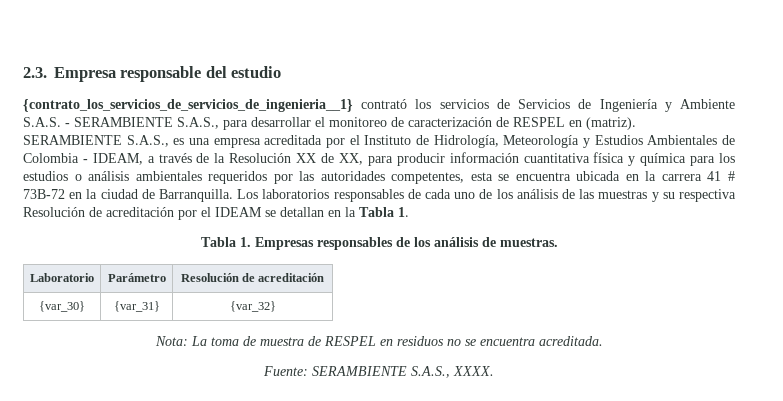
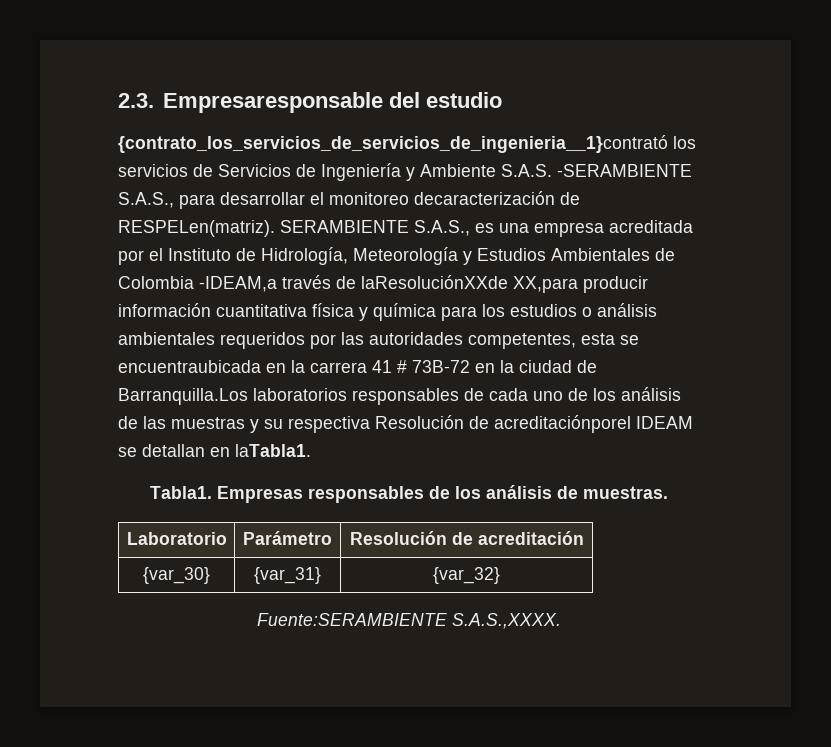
[54,66,202,82] Empresa responsable -> [162,92,383,113] Empresaresponsable
[23,99,408,112] {contrato_los_servicios_de_servicios_de_ingenieria__1} contrató -> [118,135,668,153] {contrato_los_servicios_de_servicios_de_ingenieria__1}contrató
[65,117,173,127] - SERAMBIENTE -> [557,164,692,177] -SERAMBIENTE
[391,117,636,130] de caracterización de RESPEL en (matriz). -> [414,191,580,205] [118,220,275,237] decaracterización de RESPELen(matriz).
[82,153,393,166] - IDEAM, a través de la Resolución XX de XX, para -> [199,275,578,293] -IDEAM,a través de laResoluciónXXde XX,para
[515,171,621,181] encuentra ubicada -> [118,360,261,373] encuentraubicada
[159,189,259,202] Barranquilla. Los -> [118,388,248,405] Barranquilla.Los
[106,207,211,220] acreditación por el -> [494,415,631,433] acreditaciónporel
[345,207,409,217] [200,237,251,247] la Tabla 1. // Tabla 1. -> [235,444,311,457] [150,486,212,499] laTabla1. // Tabla1.
[154,336,603,346] [263,366,494,378] Nota: La toma de muestra de RESPEL en residuos no se encuentra acreditada. // Fuente: SERAMBIENTE S.A.S., XXXX. -> [257,613,561,629] Fuente:SERAMBIENTE S.A.S.,XXXX.

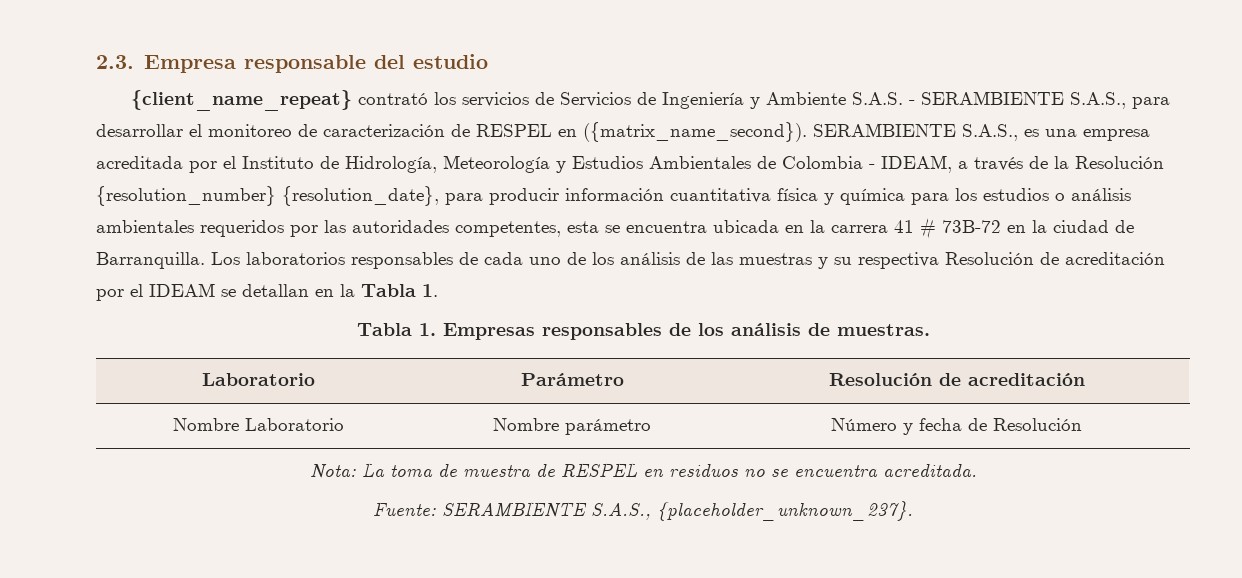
[162,92,383,113] Empresaresponsable -> [143,55,366,73] Empresa responsable
[118,135,668,153] {contrato_los_servicios_de_servicios_de_ingenieria__1}contrató -> [131,90,429,111] {client_name_repeat} contrató
[557,164,692,177] -SERAMBIENTE -> [909,91,1065,105] - SERAMBIENTE
[414,191,580,205] [118,220,275,237] decaracterización de RESPELen(matriz). -> [298,122,807,142] de caracterización de RESPEL en ({matrix_name_second}).
[199,275,578,293] -IDEAM,a través de laResoluciónXXde XX,para -> [869,155,1164,173] [96,186,483,206] - IDEAM, a través de la Resolución {resolution_number} {resolution_date}, para
[118,360,261,373] encuentraubicada -> [626,220,779,233] encuentra ubicada
[118,388,248,405] Barranquilla.Los -> [96,252,240,269] Barranquilla. Los
[494,415,631,433] acreditaciónporel -> [1065,252,1165,265] [96,284,143,301] acreditación por el
[235,444,311,457] [150,486,212,499] laTabla1. // Tabla1. -> [340,284,438,297] [356,323,436,336] la Tabla 1. // Tabla 1.
[143,567,210,584] [254,567,321,584] [433,567,500,584] [257,613,561,629] {var_30} | {var_31} | {var_32} // Fuente:SERAMBIENTE S.A.S.,XXXX. -> [173,418,344,431] [493,418,651,435] [831,418,1082,435] [309,463,977,479] [373,501,913,521] Nombre Laboratorio | Nombre parámetro | Número y fecha de Resolución // Nota: La toma de muestra de RESPEL en residuos no se encuentra acreditada. // Fuente: SERAMBIENTE S.A.S., {placeholder_unknown_237}.

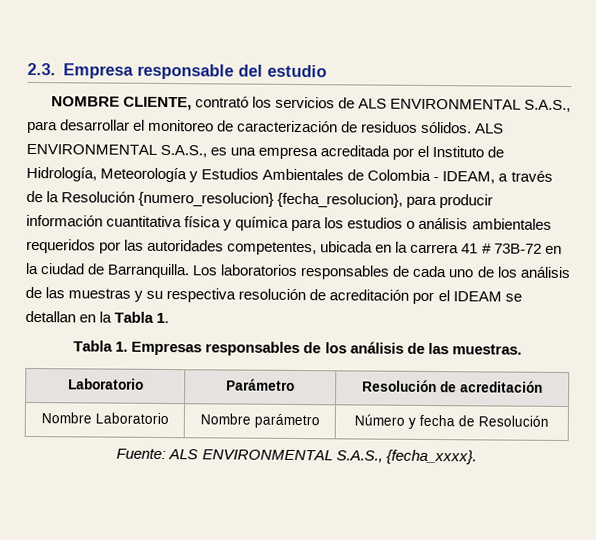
[131,90,353,111] {client_name_repeat} -> [50,96,192,111] NOMBRE CLIENTE,
[560,91,1065,109] Servicios de Ingeniería y Ambiente S.A.S. - SERAMBIENTE -> [357,98,521,110] ALS ENVIRONMENTAL
[476,122,956,142] RESPEL en ({matrix_name_second}). SERAMBIENTE -> [361,121,505,134] [26,143,157,155] residuos sólidos. ALS ENVIRONMENTAL
[96,186,439,206] {resolution_number} {resolution_date}, -> [138,191,404,208] {numero_resolucion} {fecha_resolucion},
[567,221,707,233] esta se encuentra -> (318, 248) none
[945,252,1034,265] Resolución -> [238,288,307,301] resolución
(830, 329) none -> [427,342,449,355] las
[309,463,977,479] [373,501,913,521] Nota: La toma de muestra de RESPEL en residuos no se encuentra acreditada. // Fuente: SERAMBIENTE S.A.S., {placeholder_unknown_237}. -> [116,448,477,465] Fuente: ALS ENVIRONMENTAL S.A.S., {fecha_xxxx}.

